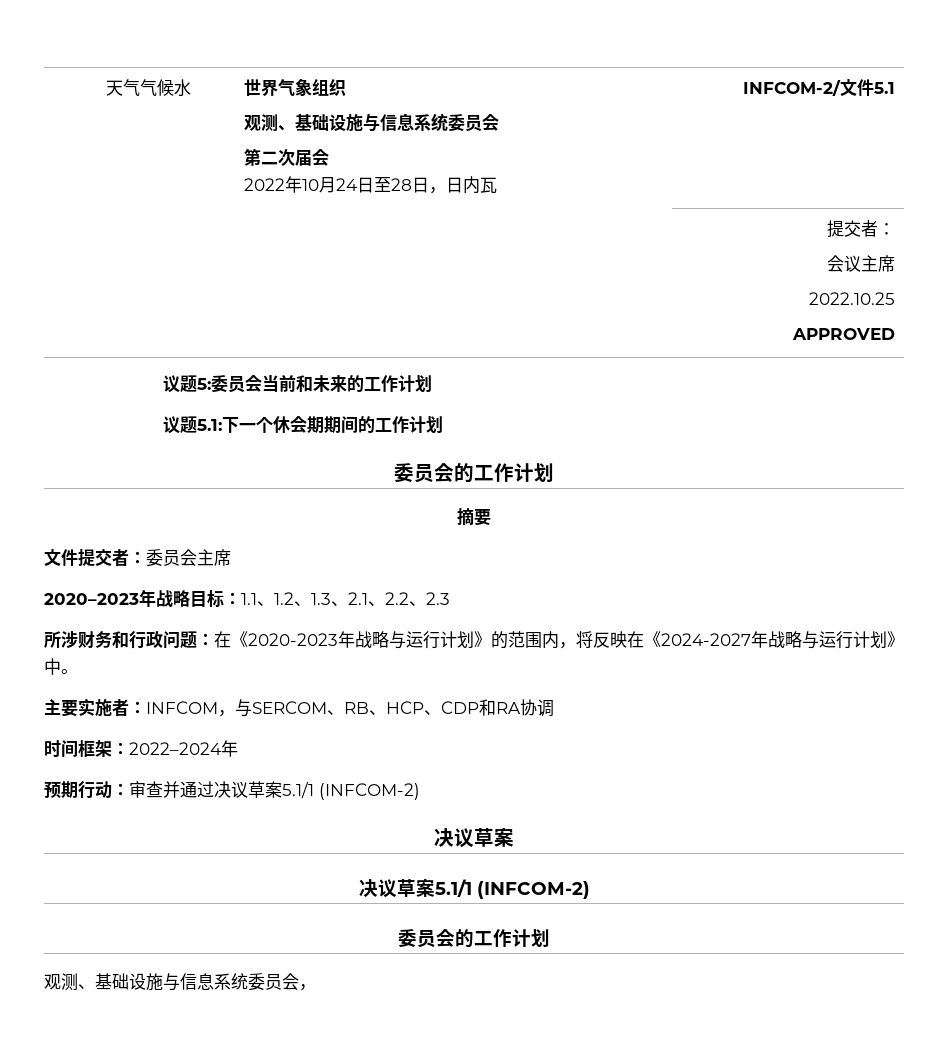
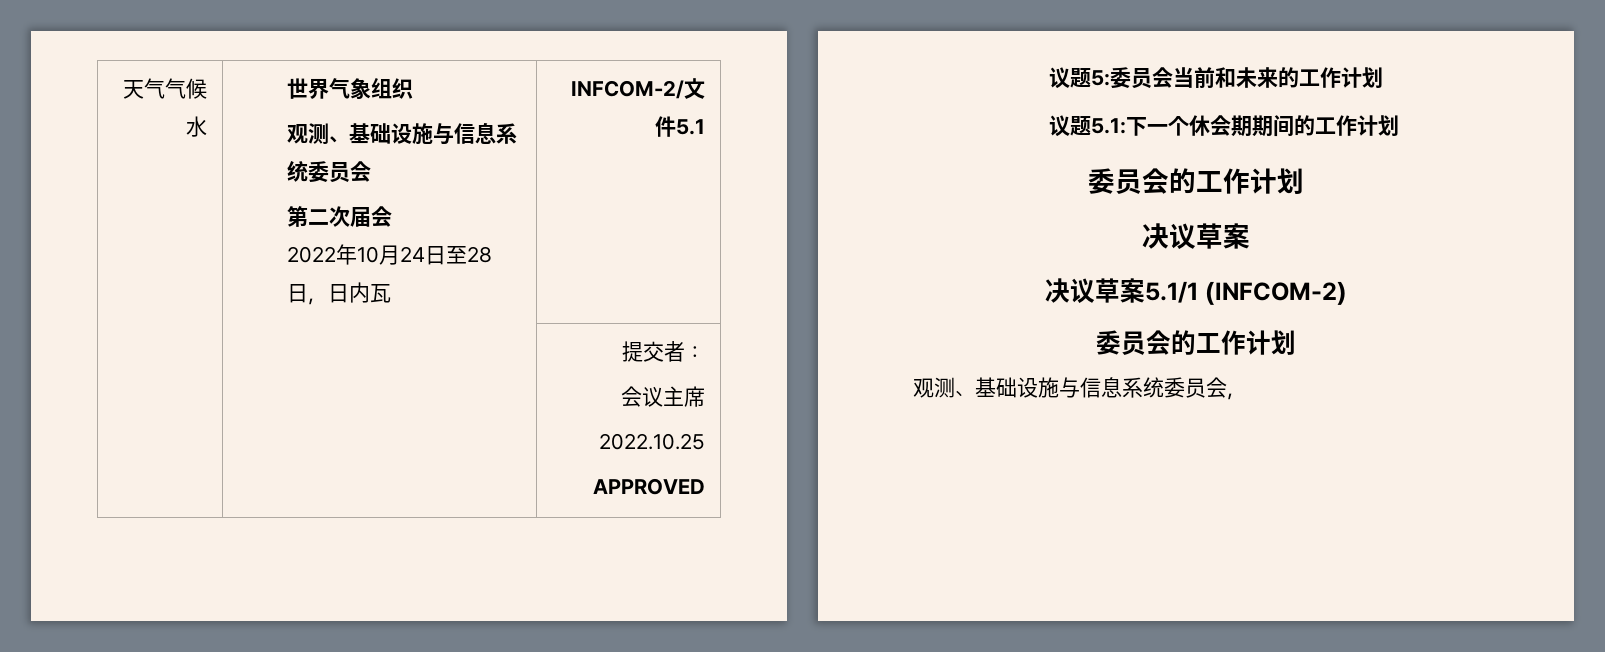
[457,508,491,526] [44,549,231,567] [44,589,450,608] [44,631,904,649] [44,658,78,675] [44,698,554,717] [44,740,238,758] [44,781,420,800] // 摘要 // 文件提交者：委员会主席 // 2020–2023年战略目标：1.1、1.2、1.3、2.1、2.2、2.3 // 所涉财务和行政问题：在《2020-2023年战略与运行计划》的范围内，将反映在《2024-2027年战略与运行计划》中。 // 主要实施者：INFCOM，与SERCOM、RB、HCP、CDP和RA协调 // 时间框架：2022–2024年 // 预期行动：审查并通过决议草案5.1/1 (INFCOM-2) -> (1304, 181) none

